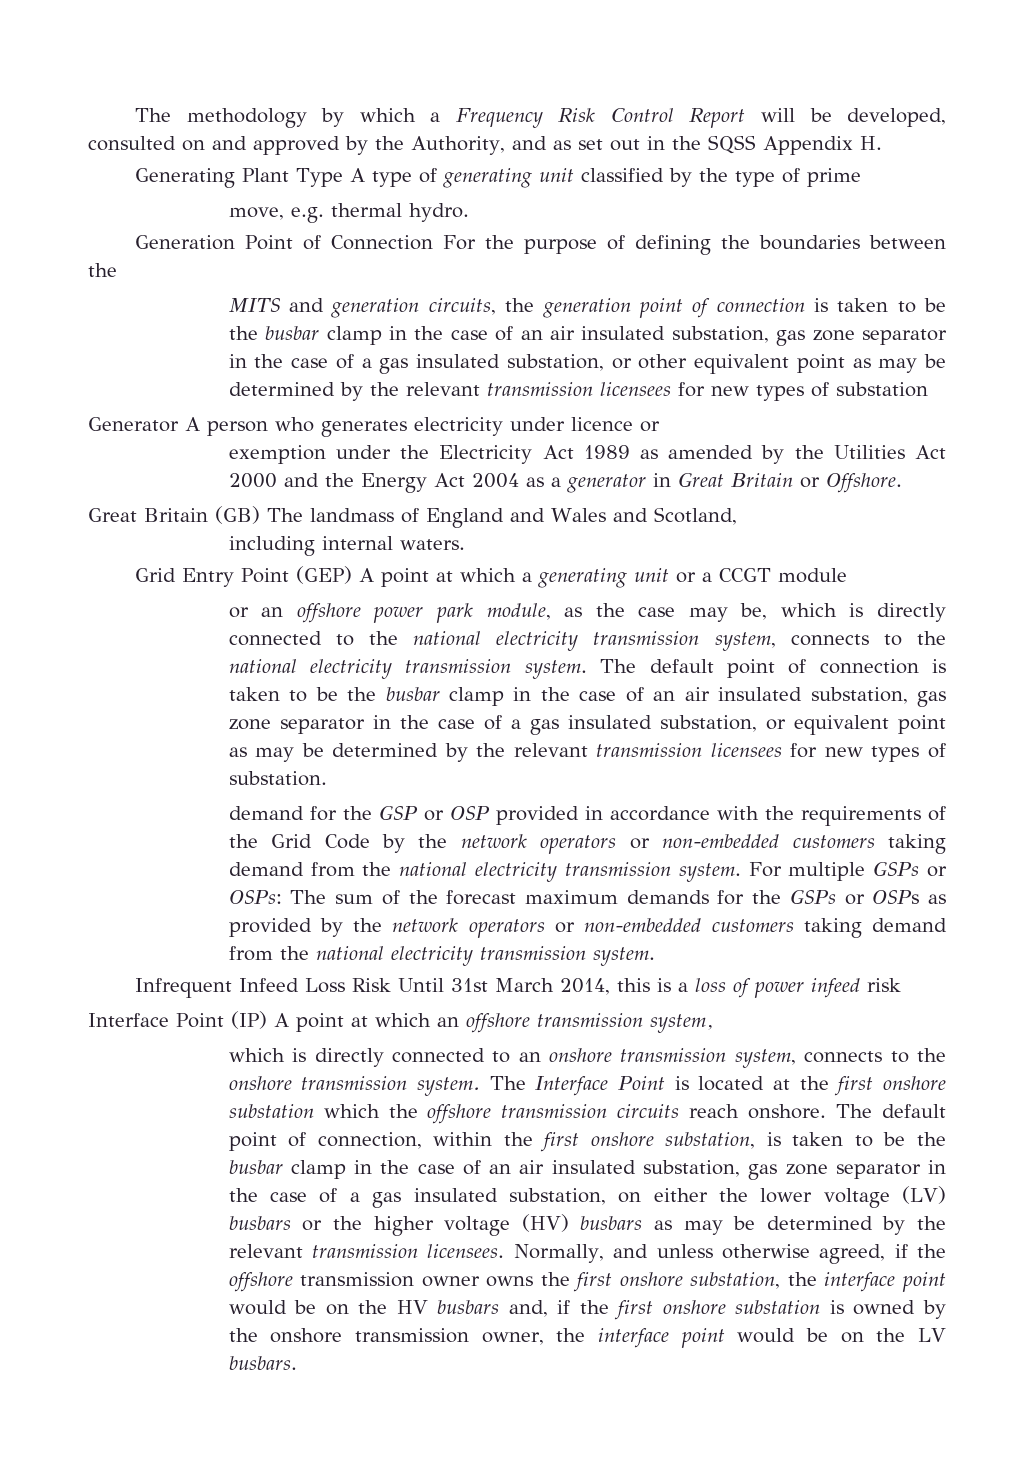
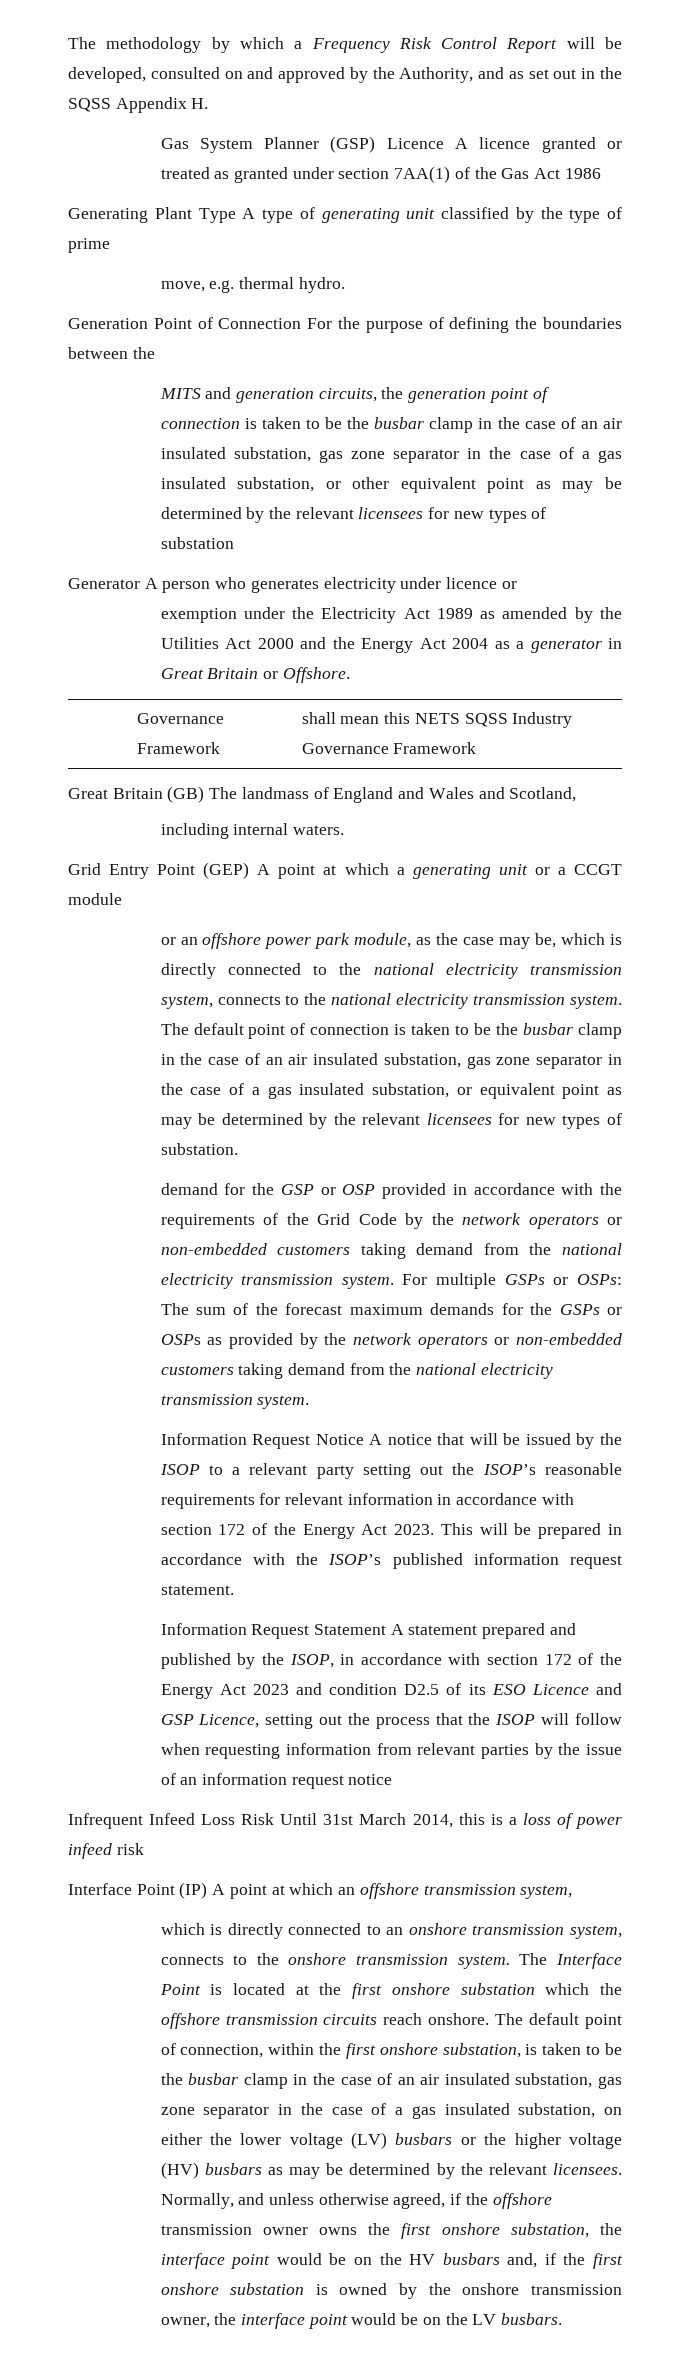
(882, 143) none -> [160,136,622,153] [160,166,601,183] // Gas System Planner (GSP) Licence A licence granted or treated as granted under section 7AA(1) of the Gas Act 1986
[486,382,593,396] transmission -> (354, 513) none
(902, 483) none -> [137,713,225,724] [137,742,221,754] [301,712,573,728] [301,742,477,754] // Governance Framework | shall mean this NETS SQSS Industry Governance Framework
[596,743,703,757] transmission -> (421, 1119) none
(655, 956) none -> [160,1433,622,1449] [159,1463,622,1479] [160,1493,574,1509] [160,1523,622,1539] [160,1553,622,1569] [160,1585,234,1595] [160,1623,576,1639] [160,1653,622,1669] [160,1683,622,1699] [160,1713,622,1729] [160,1743,622,1759] [160,1773,393,1789] // Information Request Notice A notice that will be issued by the ISOP to a relevant party setting out the ISOP’s reasonable requirements for relevant information in accordance with section 172 of the Energy Act 2023. This will be prepared in accordance with the ISOP’s published information request statement. // Information Request Statement A statement prepared and published by the ISOP, in accordance with section 172 of the Energy Act 2023 and condition D2.5 of its ESO Licence and GSP Licence, setting out the process that the ISOP will follow when requesting information from relevant parties by the issue of an information request notice
[312,1244,419,1258] transmission -> (547, 2169) none

